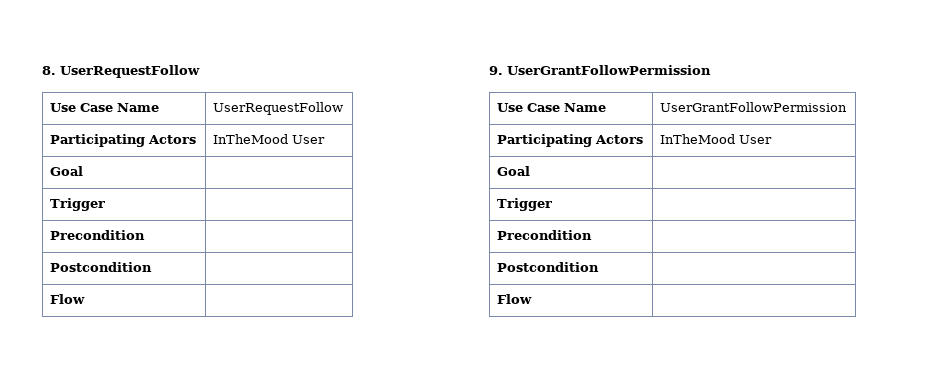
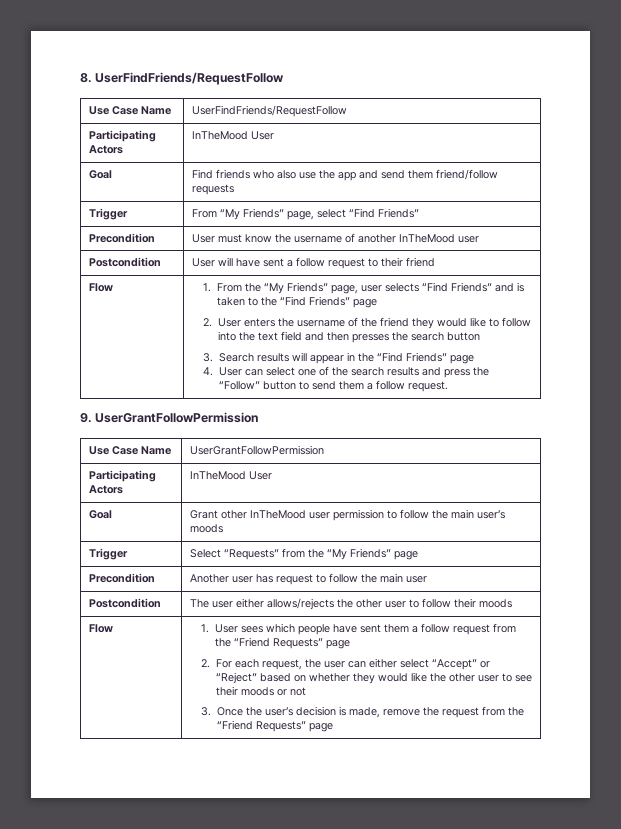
[60,65,200,78] [50,103,160,112] [213,102,344,115] [50,134,197,147] [213,134,326,144] [50,166,84,176] [50,198,106,211] [50,230,146,240] [50,262,153,272] [50,294,86,304] UserRequestFollow // Use Case Name | UserRequestFollow // Participating Actors | InTheMood User // Goal | // Trigger | // Precondition | // Postcondition | // Flow | -> [95,72,285,85] [88,106,171,115] [191,105,347,117] [88,130,156,142] [88,145,123,154] [191,131,274,140] [88,170,112,179] [191,169,498,181] [191,184,234,195] [88,208,128,220] [191,208,419,220] [88,233,155,243] [191,233,479,243] [88,257,161,267] [191,257,435,269] [88,283,113,292] [203,282,524,294] [216,296,377,308] [203,317,531,329] [217,331,480,343] [203,352,474,364] [203,366,489,378] [218,380,448,392] UserFindFriends/RequestFollow // Use Case Name | UserFindFriends/RequestFollow // Participating Actors | InTheMood User // Goal | Find friends who also use the app and send them friend/follow requests // Trigger | From “My Friends” page, select “Find Friends” // Precondition | User must know the username of another InTheMood user // Postcondition | User will have sent a follow request to their friend // Flow | 1. From the “My Friends” page, user selects “Find Friends” and is taken to the “Find Friends” page // 2. User enters the username of the friend they would like to follow into the text field and then presses the search button // 3. Search results will appear in the “Find Friends” page // 4. User can select one of the search results and press the “Follow” button to send them a follow request.
[497,198,553,211] [497,230,593,240] [497,262,600,272] [497,294,533,304] // Trigger | // Precondition | // Postcondition | // Flow | -> [189,509,505,521] [189,524,223,533] [88,548,128,560] [189,548,418,560] [88,573,155,583] [189,573,427,585] [88,598,161,608] [189,598,512,610] [88,624,113,633] [201,623,516,635] [214,637,350,649] [201,658,490,670] [215,672,532,684] [215,686,306,696] [201,706,524,718] [216,720,333,732] Grant other InTheMood user permission to follow the main user’s moods // Trigger | Select “Requests” from the “My Friends” page // Precondition | Another user has request to follow the main user // Postcondition | The user either allows/rejects the other user to follow their moods // Flow | 1. User sees which people have sent them a follow request from the “Friend Requests” page // 2. For each request, the user can either select “Accept” or “Reject” based on whether they would like the other user to see their moods or not // 3. Once the user’s decision is made, remove the request from the “Friend Requests” page

